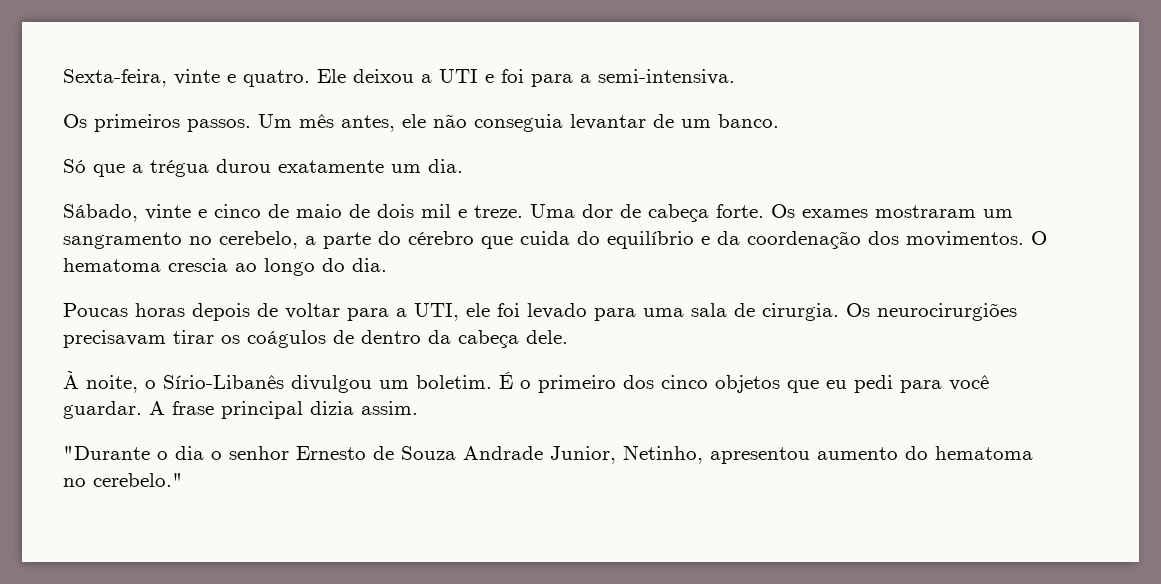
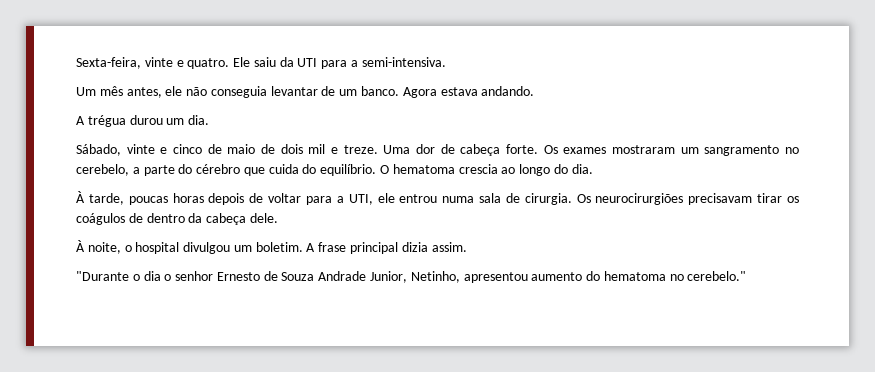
[353,69,524,83] deixou a UTI e foi -> [253,57,318,67] saiu da UTI
[63,114,251,132] Os primeiros passos. -> (446, 62) none
[63,159,143,177] // Só que a -> [402,86,535,98] [76,116,85,125] Agora estava andando. // A
[278,160,384,173] exatamente -> (163, 120) none
[607,231,1024,249] equilíbrio e da coordenação dos movimentos. -> [320,164,377,176] equilíbrio.
[63,303,128,317] Poucas -> [76,191,168,205] À tarde, poucas
[497,303,684,321] foi levado para uma -> [399,194,475,203] entrou numa
[163,375,284,389] Sírio-Libanês -> [135,242,180,254] hospital
[499,372,989,393] [63,401,142,419] É o primeiro dos cinco objetos que eu pedi para você guardar. -> (303, 247) none

